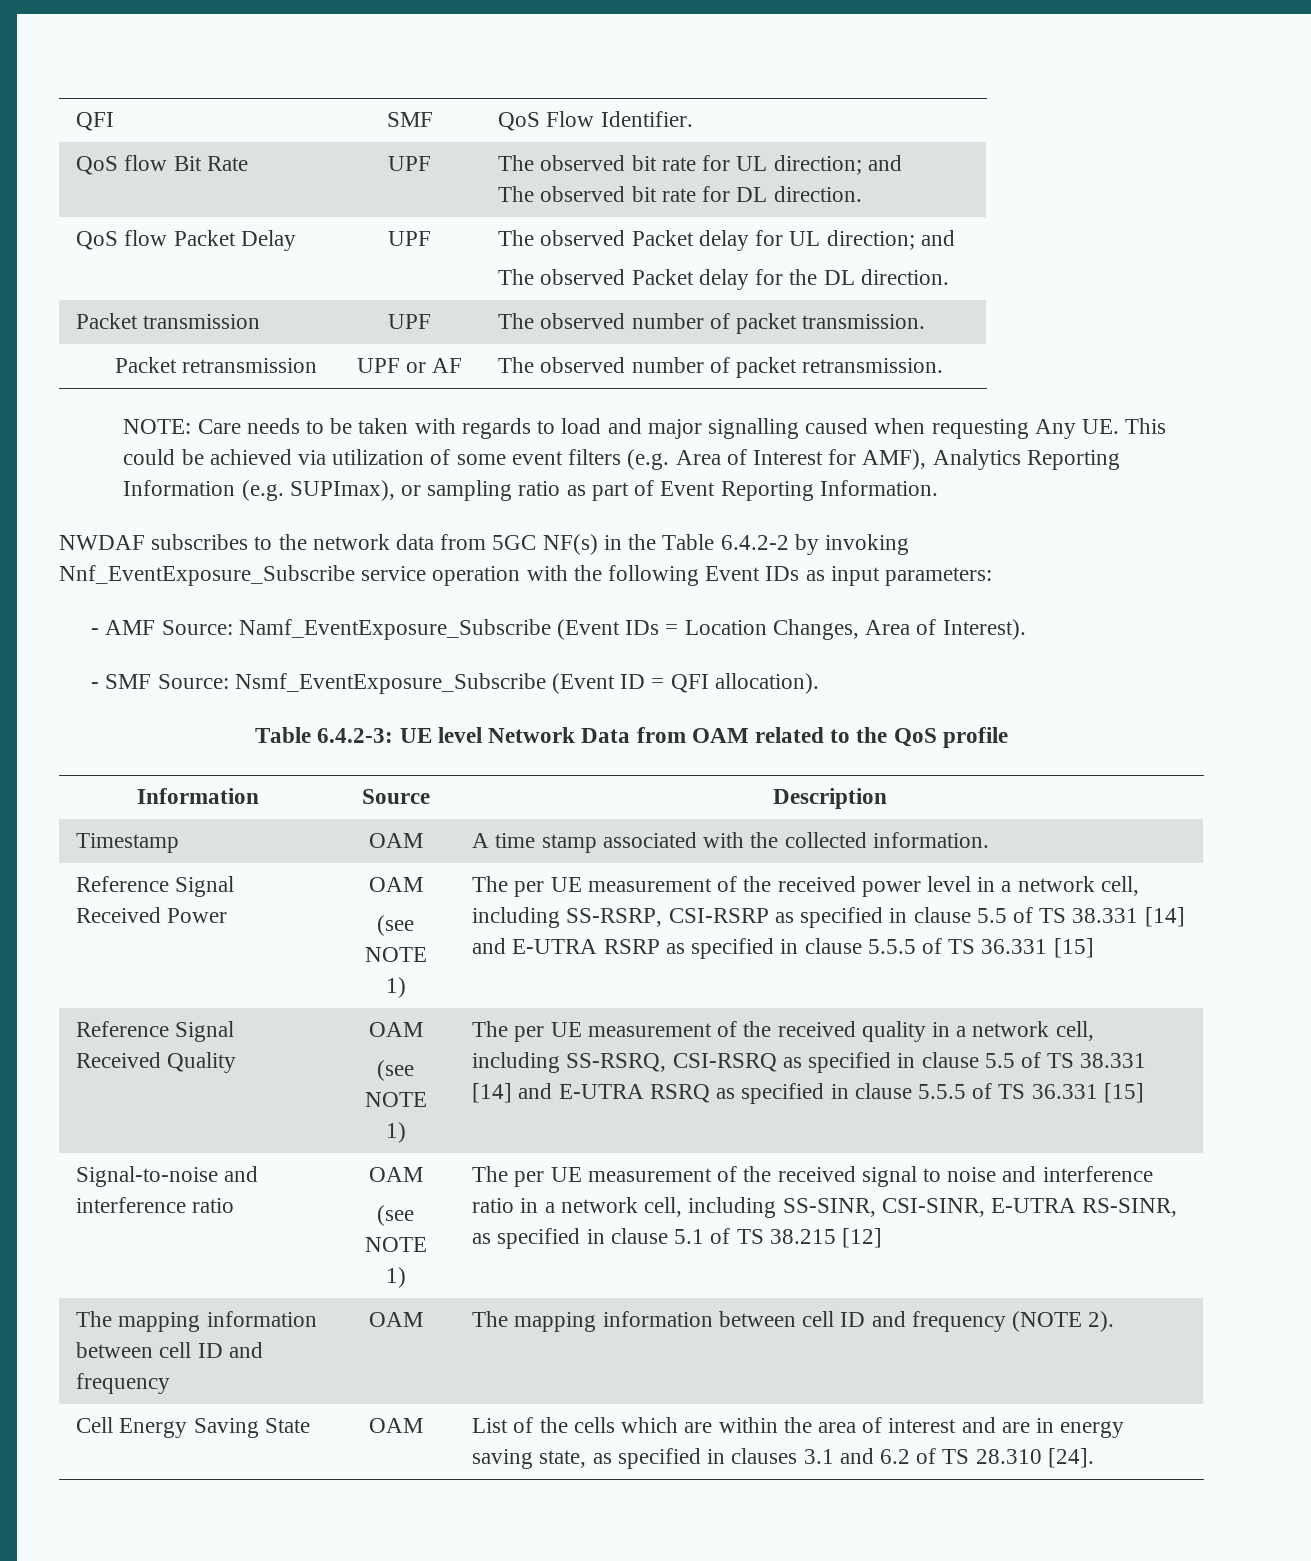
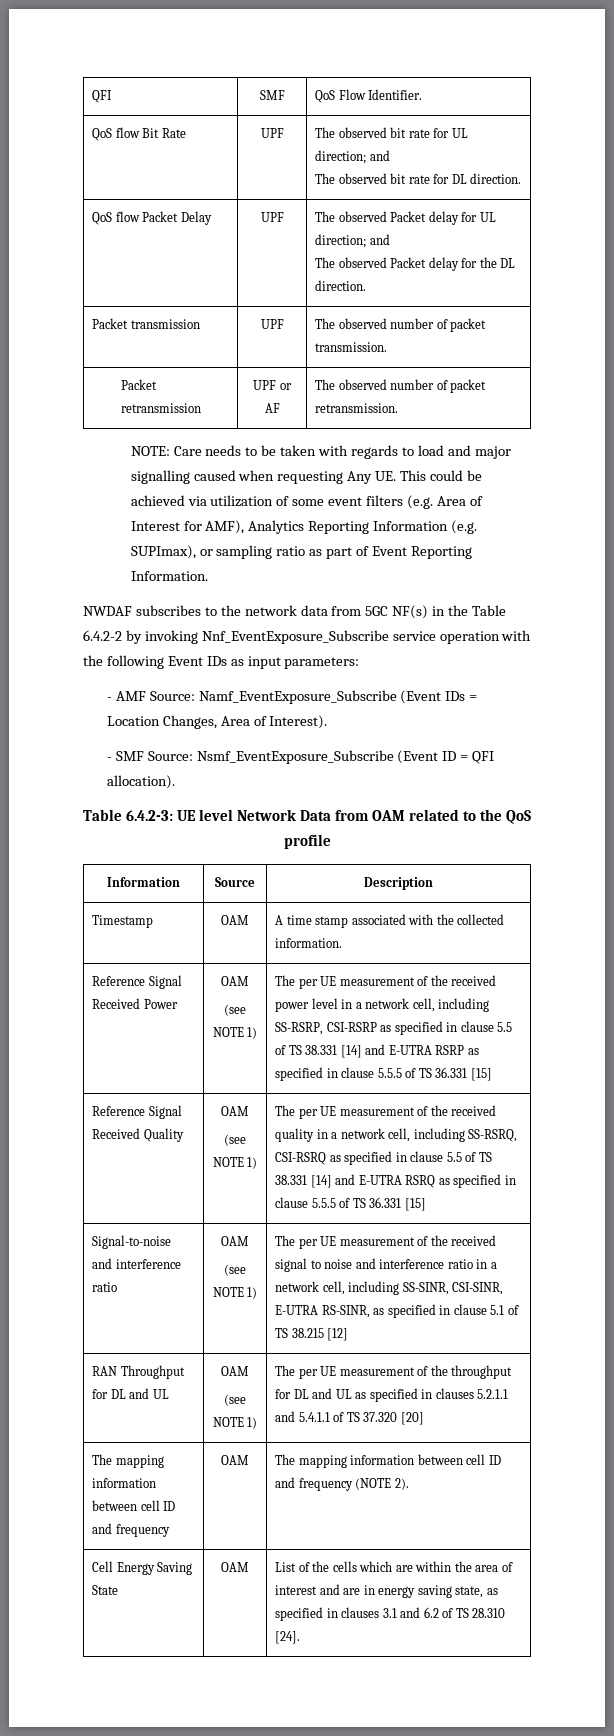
(882, 1238) none -> [92,1365,185,1379] [92,1388,169,1399] [221,1366,249,1376] [224,1394,246,1406] [212,1417,258,1429] [275,1365,513,1379] [275,1388,509,1402] [275,1411,424,1425] // RAN Throughput for DL and UL | OAM // (see NOTE 1) | The per UE measurement of the throughput for DL and UL as specified in clauses 5.2.1.1 and 5.4.1.1 of TS 37.320 [20]

